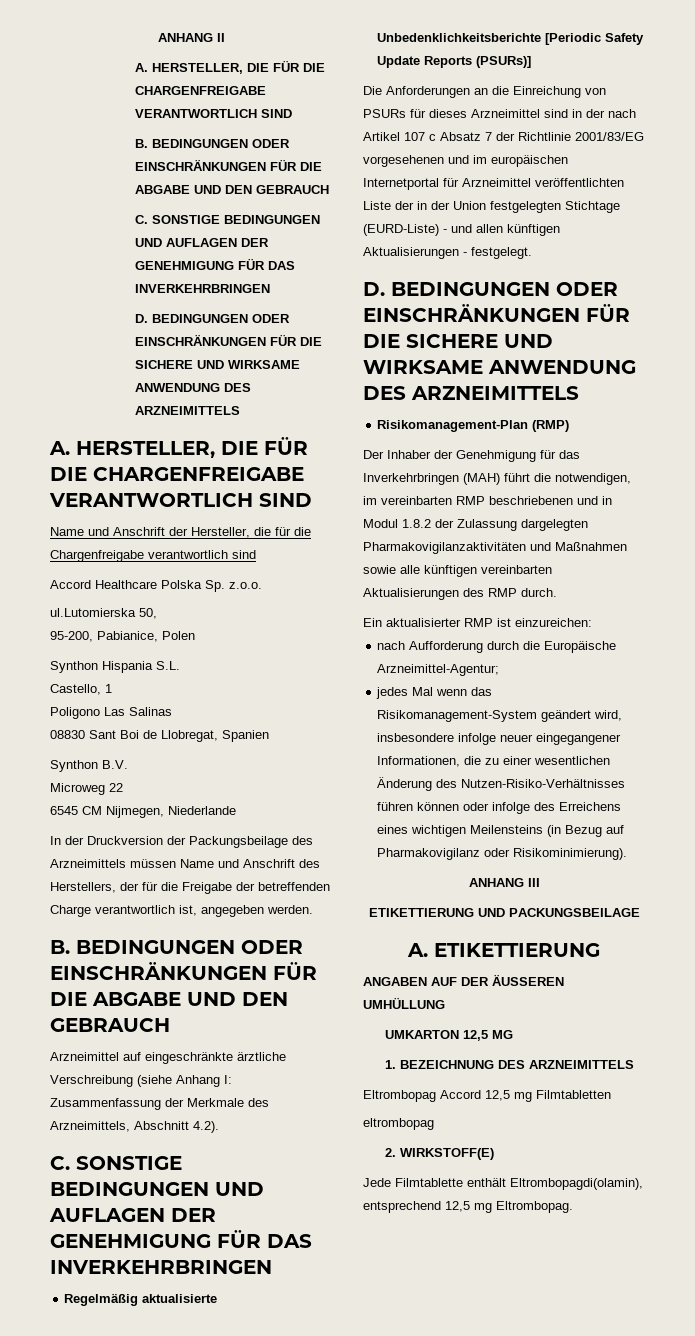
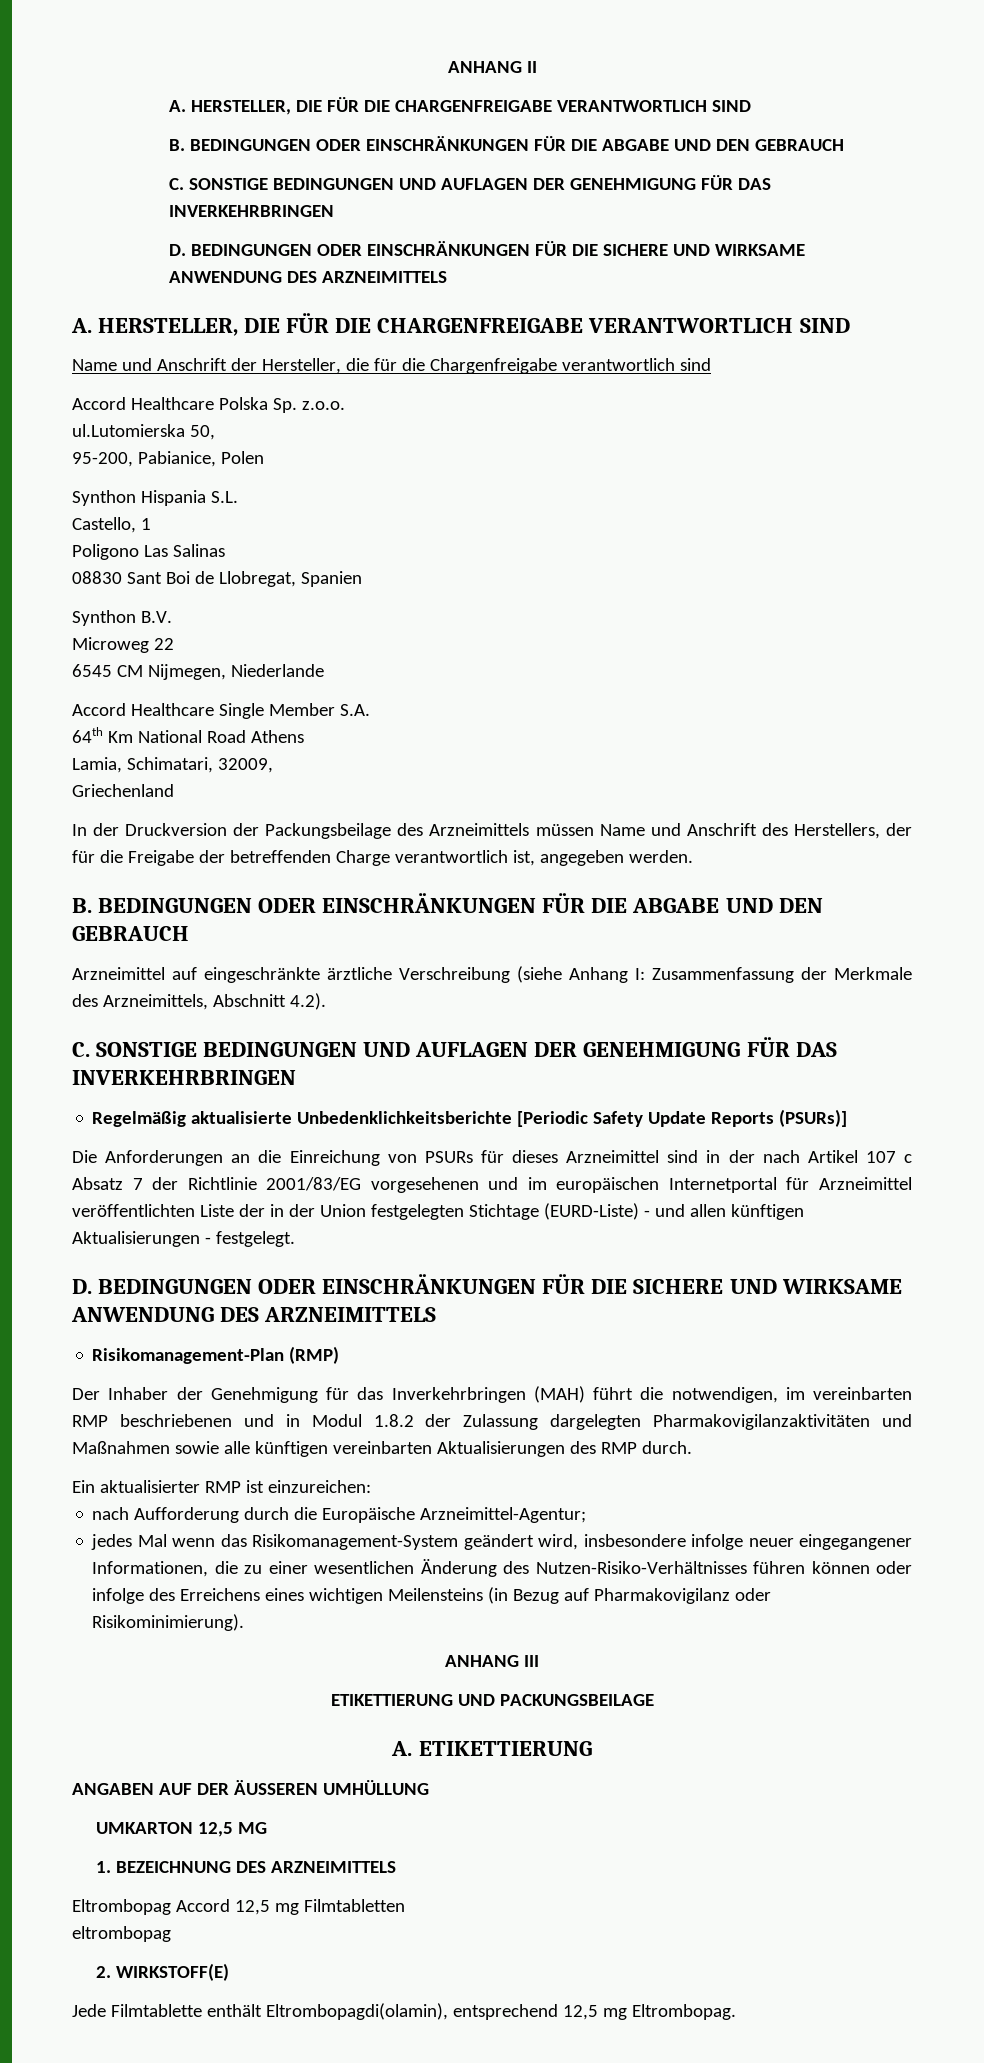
(236, 810) none -> [72,703,370,719] [72,727,304,743] [72,757,273,773] [72,784,174,797] // Accord Healthcare Single Member S.A. // 64th Km National Road Athens // Lamia, Schimatari, 32009, // Griechenland

